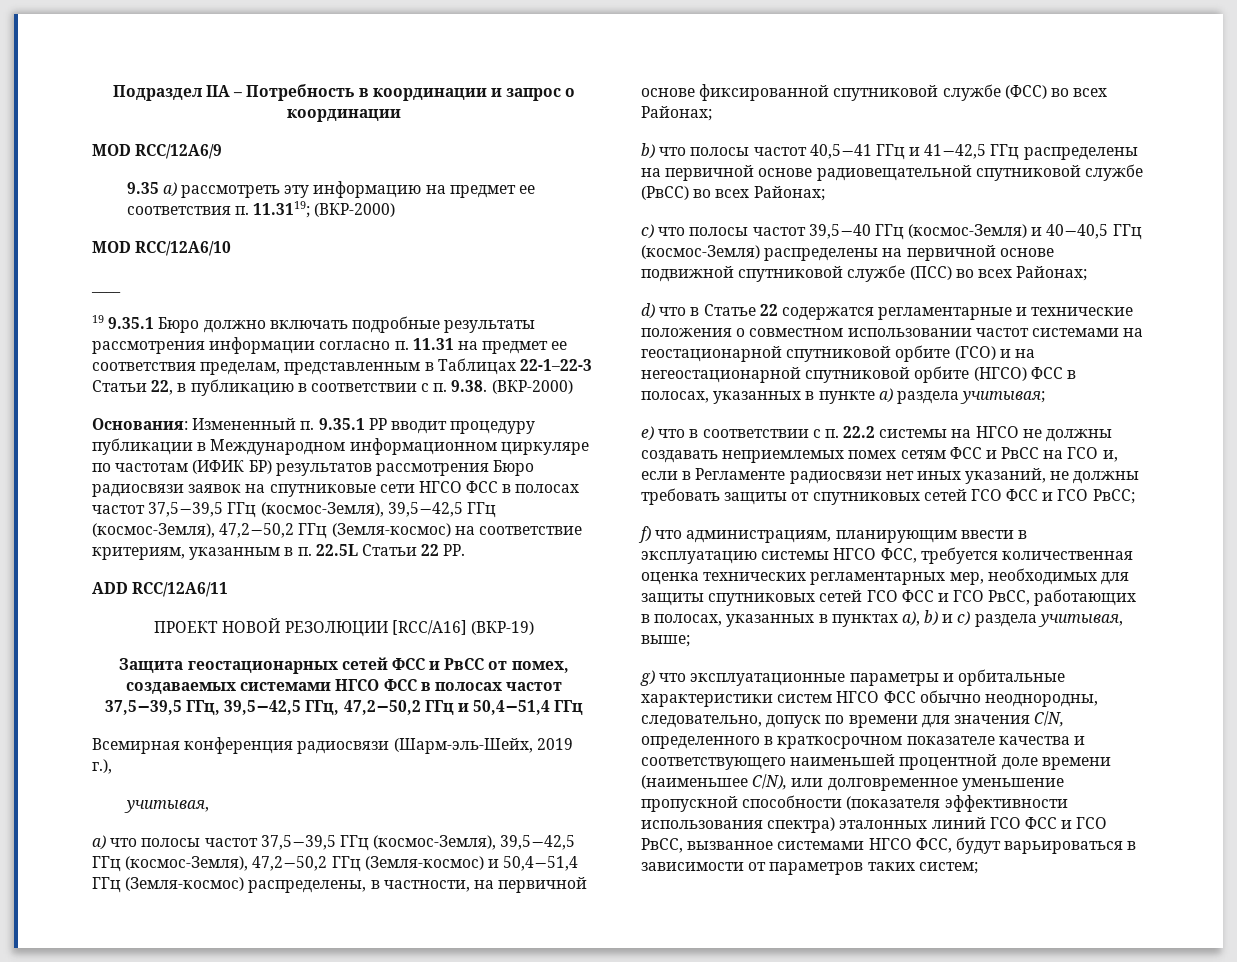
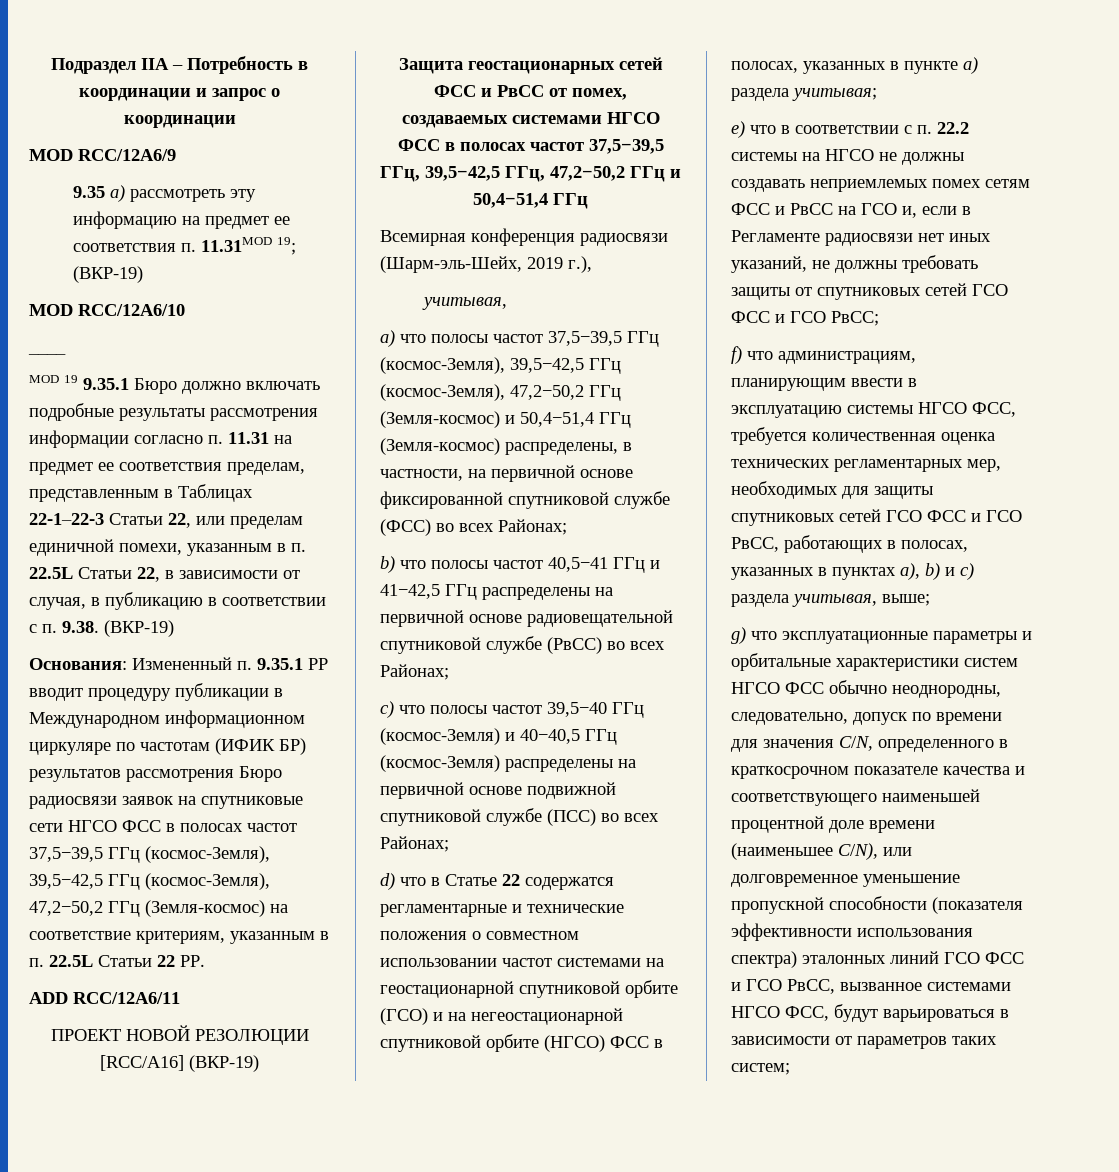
[252,201,396,218] 11.3119; (ВКР-2000) -> [201,237,297,255] [73,266,144,283] 11.31MOD 19; (ВКР-19)
(121, 292) none -> [29,375,59,383] MOD
(174, 387) none -> [196,516,303,529] [29,539,306,556] [29,567,300,582] [29,597,86,610] или пределам единичной помехи, указанным в п. 22.5L Статьи 22, в зависимости от случая,
[491,380,573,394] (ВКР-2000) -> [104,620,174,637] (ВКР-19)

